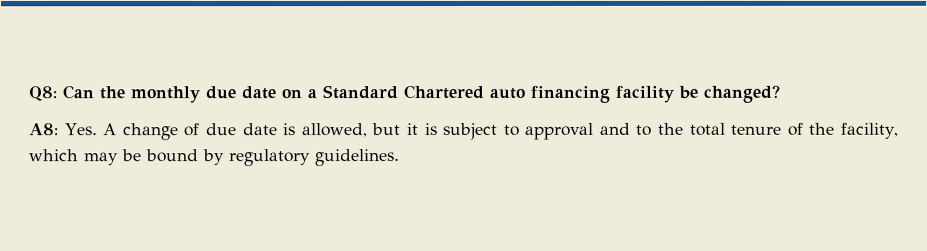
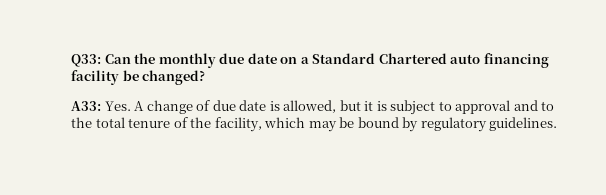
[28,86,57,102] Q8: -> [71,54,101,67] Q33:
[28,123,59,136] A8: -> [71,101,101,111] A33:

